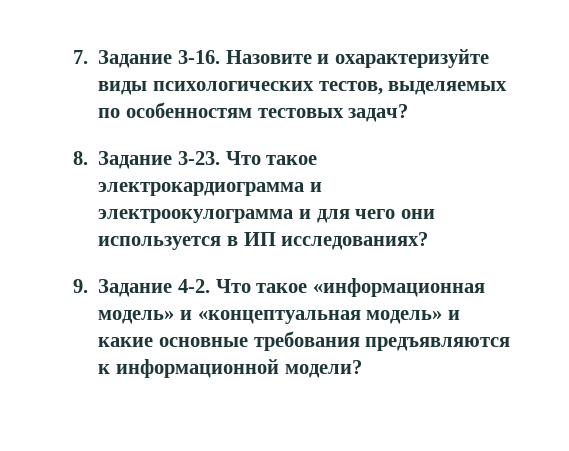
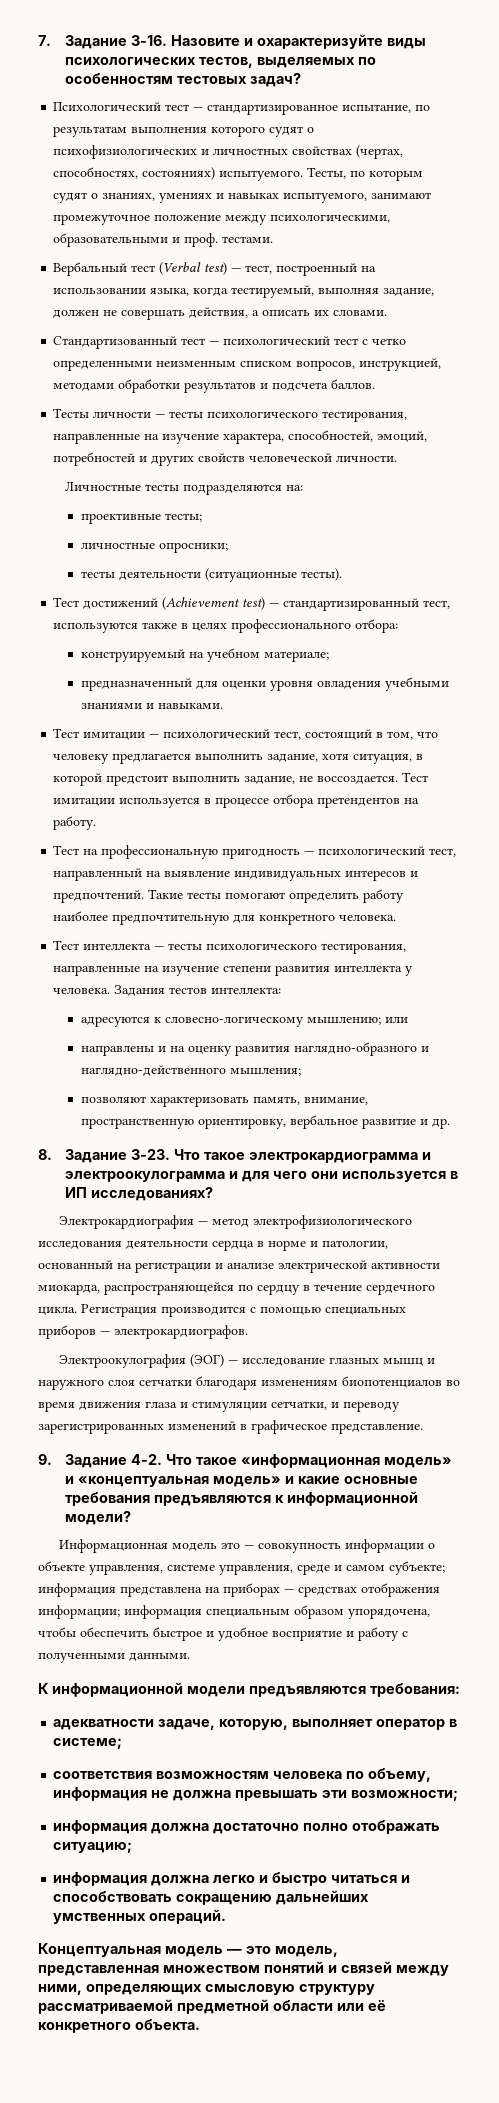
(409, 113) none -> [53,102,431,115] [53,126,315,137] [53,145,404,159] [53,167,424,181] [53,192,432,203] [53,214,391,225] [53,233,274,247] [53,262,377,276] [53,285,435,298] [53,307,388,320] [53,336,407,349] [53,358,442,371] [53,379,376,393] [53,408,408,422] [53,430,428,444] [53,452,398,466] [65,481,304,495] [80,513,202,524] [80,542,228,553] [80,568,342,582] [53,597,451,611] [53,619,399,633] [80,648,329,662] [80,677,449,691] [80,703,223,709] [53,728,439,740] [53,753,424,764] [53,772,429,786] [53,794,420,808] [53,816,97,830] [53,845,457,859] [53,868,419,881] [53,889,405,903] [53,911,397,925] [53,940,407,954] [53,965,414,976] [53,985,282,996] [80,1016,408,1027] [80,1042,429,1056] [80,1065,301,1076] [80,1096,368,1107] [80,1115,450,1129] // Психологический тест — стандартизированное испытание, по результатам выполнения которого судят о психофизиологических и личностных свойствах (чертах, способностях, состояниях) испытуемого. Тесты, по которым судят о знаниях, умениях и навыках испытуемого, занимают промежуточное положение между психологическими, образовательными и проф. тестами. // Вербальный тест (Verbal test) — тест, построенный на использовании языка, когда тестируемый, выполняя задание, должен не совершать действия, а описать их словами. // Стандартизованный тест — психологический тест с четко определенными неизменным списком вопросов, инструкцией, методами обработки результатов и подсчета баллов. // Тесты личности — тесты психологического тестирования, направленные на изучение характера, способностей, эмоций, потребностей и других свойств человеческой личности. // Личностные тесты подразделяются на: // проективные тесты; // личностные опросники; // тесты деятельности (ситуационные тесты). // Тест достижений (Achievement test) — стандартизированный тест, используются также в целях профессионального отбора: // конструируемый на учебном материале; // предназначенный для оценки уровня овладения учебными знаниями и навыками. // Тест имитации — психологический тест, состоящий в том, что человеку предлагается выполнить задание, хотя ситуация, в которой предстоит выполнить задание, не воссоздается. Тест имитации используется в процессе отбора претендентов на работу. // Тест на профессиональную пригодность — психологический тест, направленный на выявление индивидуальных интересов и предпочтений. Такие тесты помогают определить работу наиболее предпочтительную для конкретного человека. // Тест интеллекта — тесты психологического тестирования, направленные на изучение степени развития интеллекта у человека. Задания тестов интеллекта: // адресуются к словесно-логическому мышлению; или // направлены и на оценку развития наглядно-образного и наглядно-действенного мышления; // позволяют характеризовать память, внимание, пространственную ориентировку, вербальное развитие и др.
(429, 241) none -> [59,1215,413,1229] [38,1240,388,1251] [38,1260,440,1273] [38,1282,435,1295] [38,1304,406,1317] [38,1325,248,1339] [59,1354,436,1368] [38,1376,460,1390] [38,1401,400,1412] [38,1420,423,1434] // Электрокардиография — метод электрофизиологического исследования деятельности сердца в норме и патологии, основанный на регистрации и анализе электрической активности миокарда, распространяющейся по сердцу в течение сердечного цикла. Регистрация производится с помощью специальных приборов — электрокардиографов. // Электроокулография (ЭОГ) — исследование глазных мышц и наружного слоя сетчатки благодаря изменениям биопотенциалов во время движения глаза и стимуляции сетчатки, и переводу зарегистрированных изменений в графическое представление.
(362, 369) none -> [59,1539,436,1553] [38,1561,445,1575] [38,1583,440,1597] [38,1605,430,1619] [38,1627,408,1641] [38,1653,190,1663] [38,1682,460,1697] [53,1719,457,1730] [53,1738,123,1749] [53,1768,432,1782] [53,1787,458,1801] [53,1820,441,1834] [53,1842,133,1853] [53,1872,410,1886] [53,1890,370,1905] [53,1909,227,1924] [38,1943,338,1957] [38,1961,449,1976] [38,1984,375,1995] [38,1999,386,2014] [38,2019,200,2033] // Информационная модель это — совокупность информации о объекте управления, системе управления, среде и самом субъекте; информация представлена на приборах — средствах отображения информации; информация специальным образом упорядочена, чтобы обеспечить быстрое и удобное восприятие и работу с полученными данными. // К информационной модели предъявляются требования: // адекватности задаче, которую, выполняет оператор в системе; // соответствия возможностям человека по объему, информация не должна превышать эти возможности; // информация должна достаточно полно отображать ситуацию; // информация должна легко и быстро читаться и способствовать сокращению дальнейших умственных операций. // Концептуальная модель — это модель, представленная множеством понятий и связей между ними, определяющих смысловую структуру рассматриваемой предметной области или её конкретного объекта.

